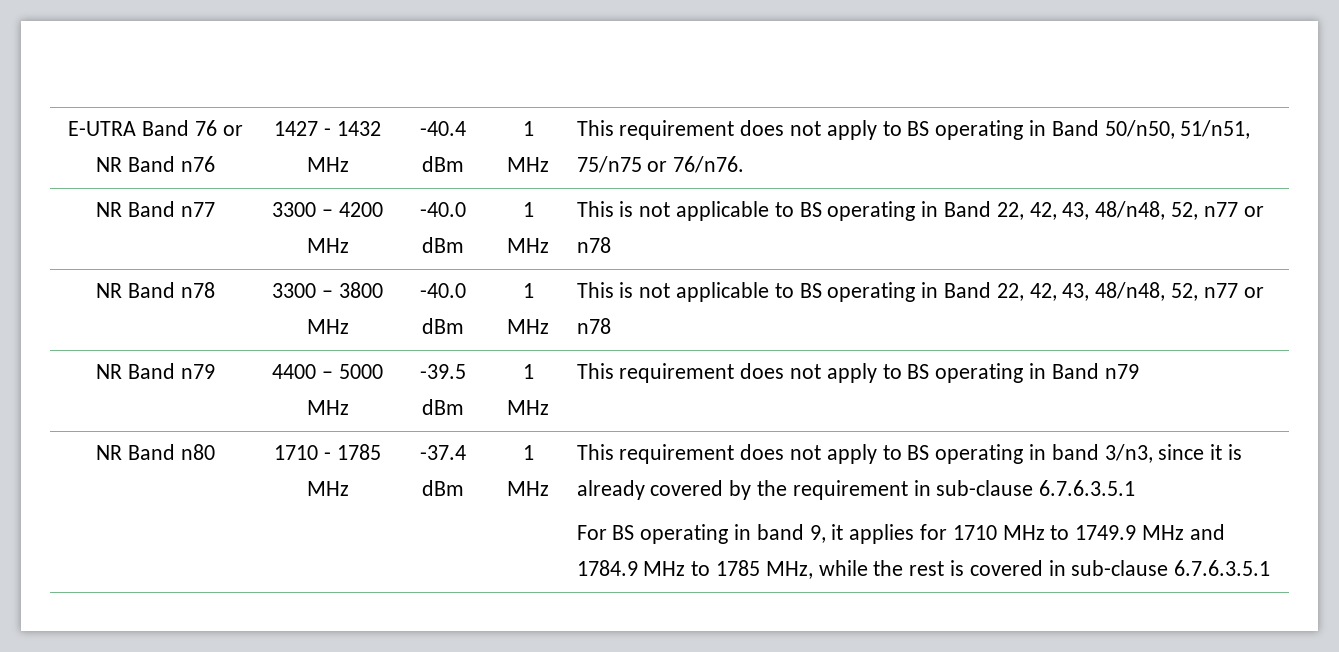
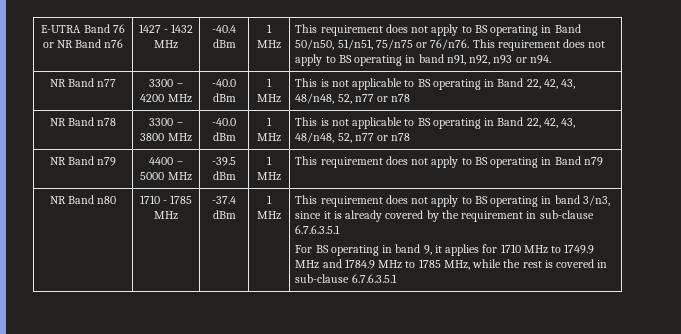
(745, 164) none -> [472,39,606,51] [295,54,551,66] This requirement does not apply to BS operating in band n91, n92, n93 or n94.

